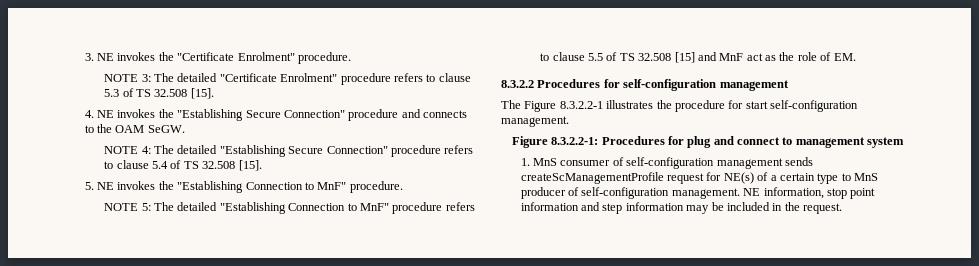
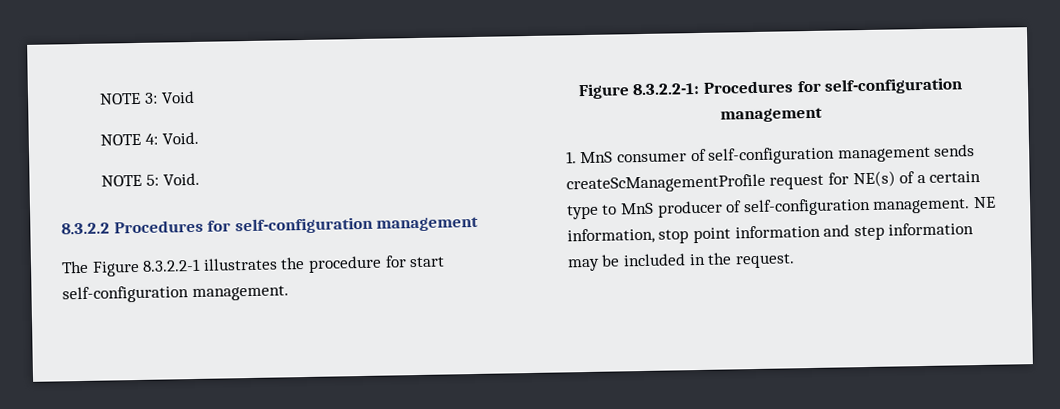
[84,52,351,64] [104,73,471,85] [104,88,214,99] [84,109,468,121] [84,124,185,133] [104,145,474,157] [104,160,262,171] [84,181,403,193] [104,202,475,214] [540,52,856,63] 3. NE invokes the "Certificate Enrolment" procedure. // NOTE 3: The detailed "Certificate Enrolment" procedure refers to clause 5.3 of TS 32.508 [15]. // 4. NE invokes the "Establishing Secure Connection" procedure and connects to the OAM SeGW. // NOTE 4: The detailed "Establishing Secure Connection" procedure refers to clause 5.4 of TS 32.508 [15]. // 5. NE invokes the "Establishing Connection to MnF" procedure. // NOTE 5: The detailed "Establishing Connection to MnF" procedure refers to clause 5.5 of TS 32.508 [15] and MnF act as the role of EM. -> [99,90,195,105] [100,131,199,146] [101,172,200,187] NOTE 3: Void // NOTE 4: Void. // NOTE 5: Void.
[687,136,905,148] plug and connect to management system -> [824,77,964,95] [720,107,823,123] self-configuration management

